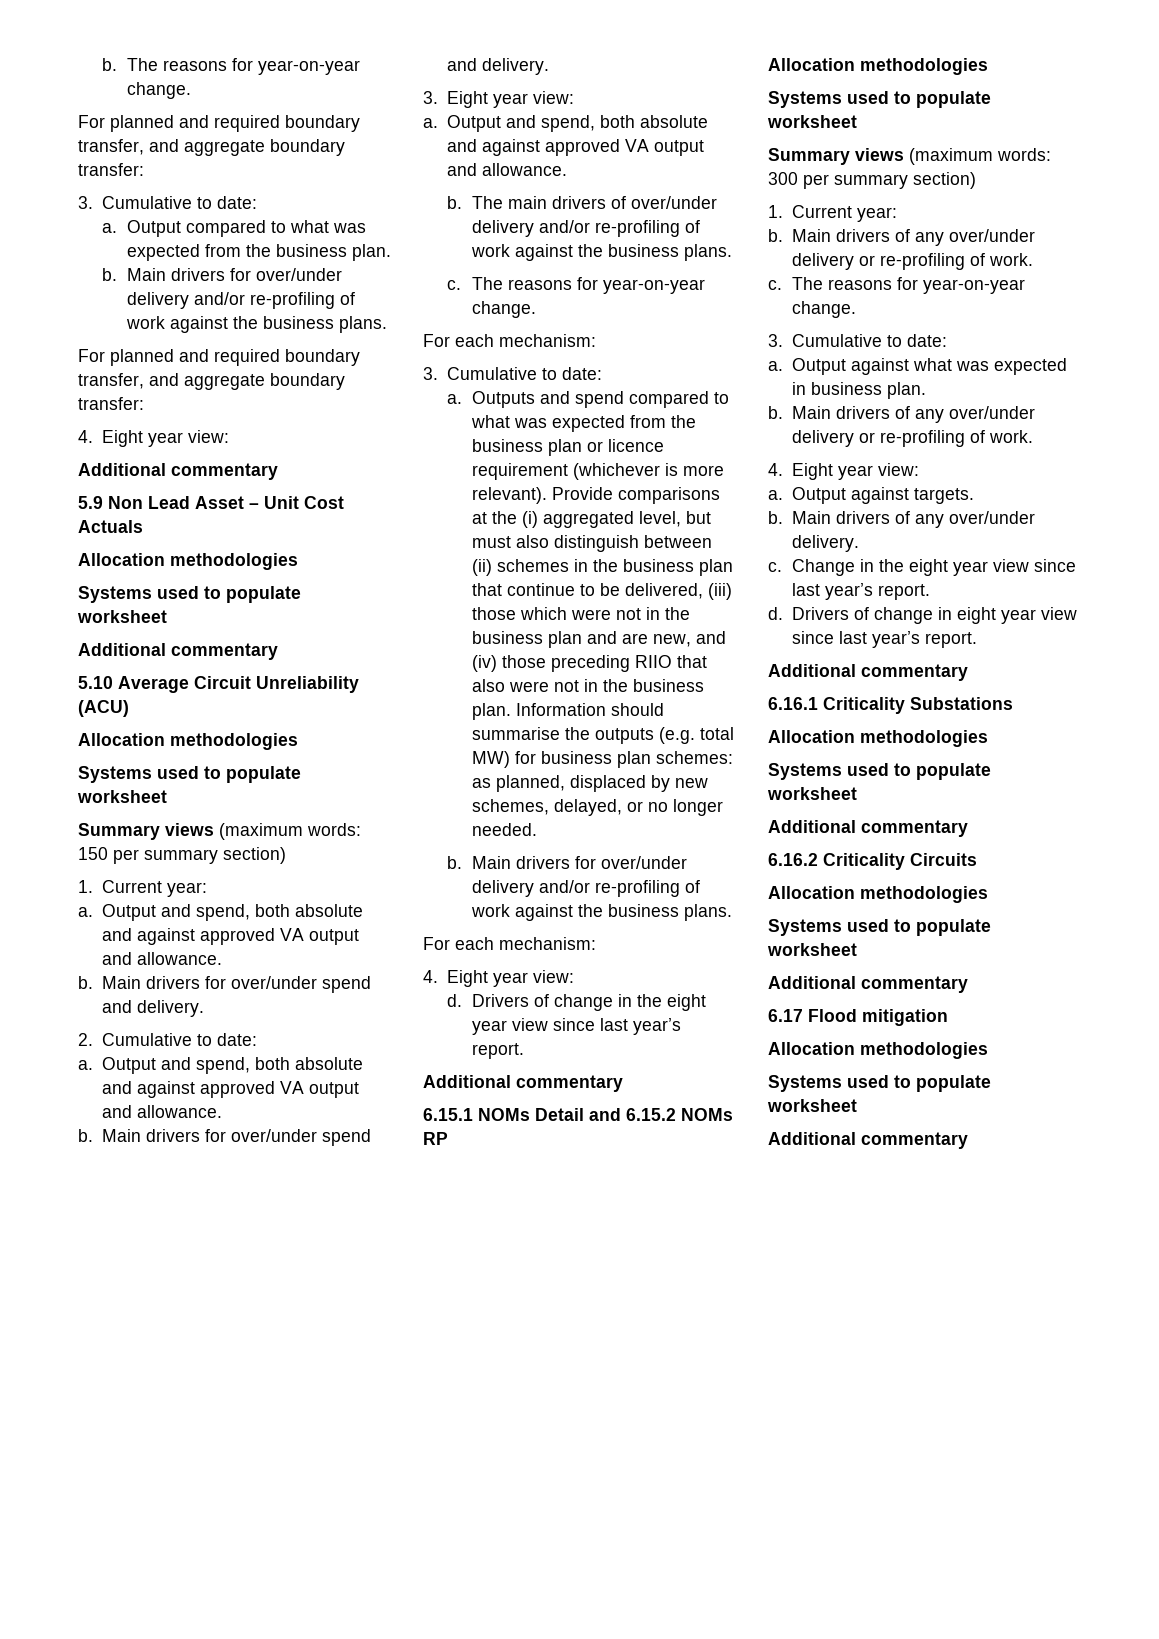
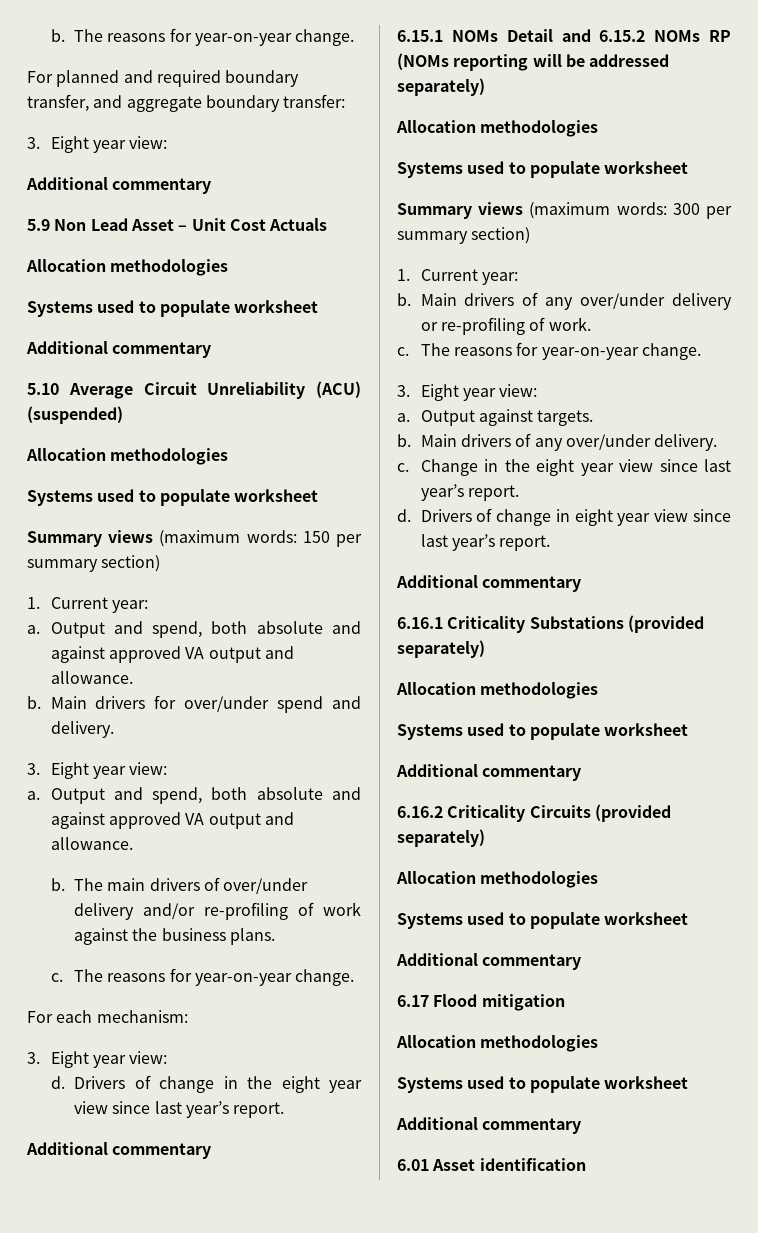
[102,196,258,209] [102,220,366,237] [126,244,391,261] [102,268,342,281] [126,292,355,309] [125,316,387,333] [78,349,360,366] [78,373,345,390] [78,397,144,410] [78,430,93,443] Cumulative to date: // a. Output compared to what was expected from the business plan. // b. Main drivers for over/under delivery and/or re-profiling of work against the business plans. // For planned and required boundary transfer, and aggregate boundary transfer: // 4. -> (40, 143) none
(129, 708) none -> [27,406,123,424] (suspended)
[78,1033,258,1046] [78,1057,364,1074] [102,1081,360,1098] [102,1105,223,1118] [78,1129,372,1146] [447,58,550,75] // 2. Cumulative to date: // a. Output and spend, both absolute and against approved VA output and allowance. // b. Main drivers for over/under spend and delivery. -> (114, 729) none
[447,367,603,380] [447,391,729,408] [470,415,696,432] [471,439,664,456] [471,463,724,480] [471,487,720,504] [471,511,711,528] [471,535,712,552] [471,559,733,576] [471,583,732,600] [471,607,690,620] [471,631,726,648] [471,655,707,672] [471,679,704,692] [471,703,664,720] [471,727,734,744] [471,751,733,768] [471,775,708,792] [471,799,723,816] [471,823,537,836] [447,856,687,869] [471,880,700,897] [470,904,732,921] [423,937,596,950] [423,970,438,983] Cumulative to date: // a. Outputs and spend compared to what was expected from the business plan or licence requirement (whichever is more relevant). Provide comparisons at the (i) aggregated level, but must also distinguish between (ii) schemes in the business plan that continue to be delivered, (iii) those which were not in the business plan and are new, and (iv) those preceding RIIO that also were not in the business plan. Information should summarise the outputs (e.g. total MW) for business plan schemes: as planned, displaced by new schemes, delayed, or no longer needed. // b. Main drivers for over/under delivery and/or re-profiling of work against the business plans. // For each mechanism: // 4. -> (40, 1058) none
(448, 1138) none -> [397,53,670,71] [397,78,485,96] (NOMs reporting will be addressed separately)
[792,334,948,347] [768,358,1068,375] [792,382,927,399] [768,406,1036,423] [792,430,1034,447] [768,463,783,476] Cumulative to date: // a. Output against what was expected in business plan. // b. Main drivers of any over/under delivery or re-profiling of work. // 4. -> (410, 391) none
(1013, 703) none -> [627,615,704,633] [397,640,485,658] (provided separately)
(977, 859) none -> [594,804,671,822] [397,829,485,847] (provided separately)
(968, 1140) none -> [397,1158,586,1171] // 6.01 Asset identification

